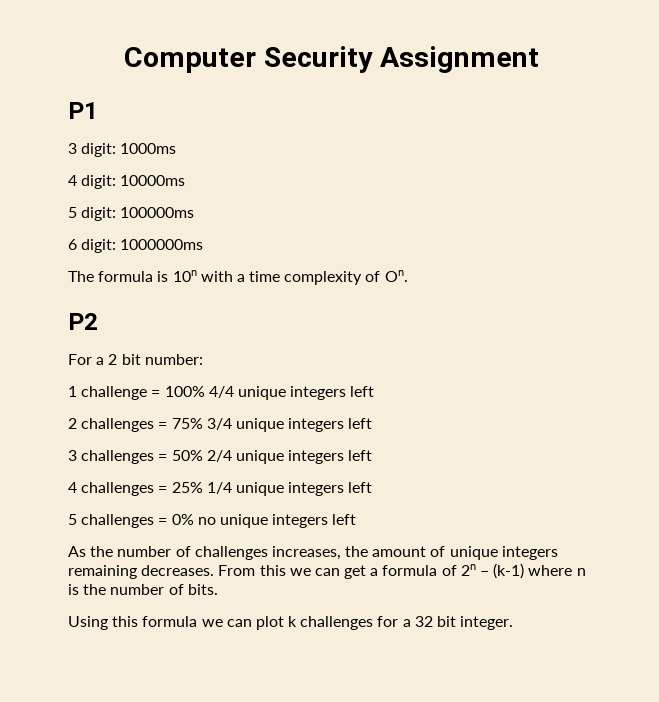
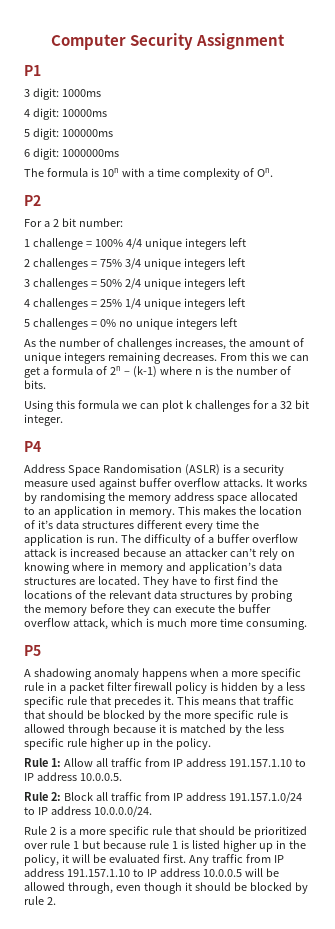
(514, 623) none -> [24,441,41,452] [24,464,284,476] [24,478,307,490] [24,492,298,504] [24,506,302,518] [24,520,259,532] [24,534,298,546] [24,548,295,560] [24,562,282,574] [24,576,278,588] [24,590,293,602] [24,604,271,616] [24,618,307,630] [24,645,41,656] [24,668,301,680] [24,682,305,694] [24,696,294,708] [24,710,288,722] [24,724,284,736] [24,738,211,750] [24,758,306,767] [24,772,122,781] [24,792,302,803] [24,806,152,817] [24,826,307,838] [24,840,306,852] [24,854,284,866] [24,868,279,877] [24,882,308,894] [24,896,56,905] // P4 // Address Space Randomisation (ASLR) is a security measure used against buffer overflow attacks. It works by randomising the memory address space allocated to an application in memory. This makes the location of it’s data structures different every time the application is run. The difficulty of a buffer overflow attack is increased because an attacker can’t rely on knowing where in memory and application’s data structures are located. They have to first find the locations of the relevant data structures by probing the memory before they can execute the buffer overflow attack, which is much more time consuming. // P5 // A shadowing anomaly happens when a more specific rule in a packet filter firewall policy is hidden by a less specific rule that precedes it. This means that traffic that should be blocked by the more specific rule is allowed through because it is matched by the less specific rule higher up in the policy. // Rule 1: Allow all traffic from IP address 191.157.1.10 to IP address 10.0.0.5. // Rule 2: Block all traffic from IP address 191.157.1.0/24 to IP address 10.0.0.0/24. // Rule 2 is a more specific rule that should be prioritized over rule 1 but because rule 1 is listed higher up in the policy, it will be evaluated first. Any traffic from IP address 191.157.1.10 to IP address 10.0.0.5 will be allowed through, even though it should be blocked by rule 2.

